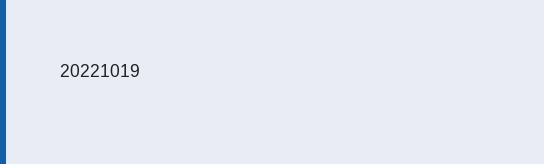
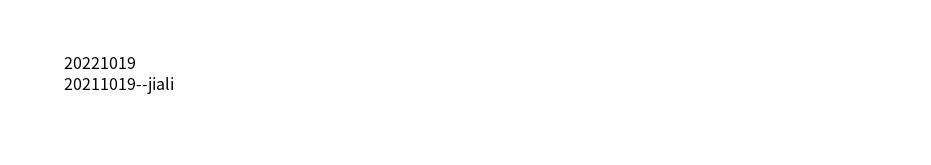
(140, 70) none -> [64,77,174,94] // 20211019--jiali

